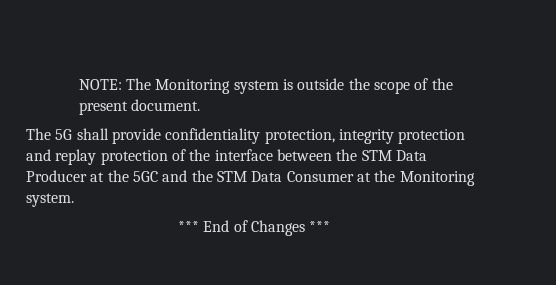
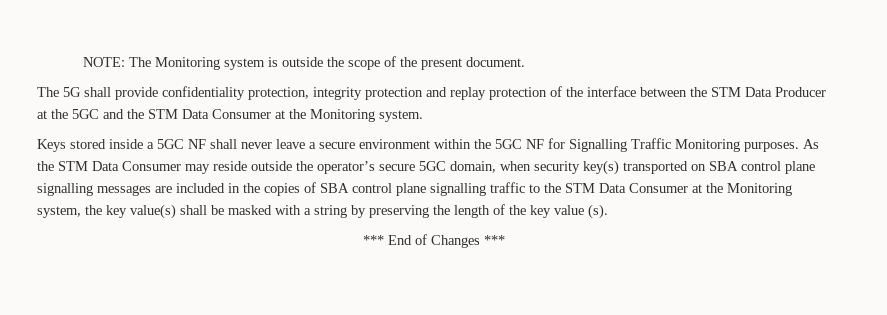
(74, 200) none -> [37,138,819,152] [37,160,815,175] [37,182,792,196] [37,204,608,219] // Keys stored inside a 5GC NF shall never leave a secure environment within the 5GC NF for Signalling Traffic Monitoring purposes. As the STM Data Consumer may reside outside the operator’s secure 5GC domain, when security key(s) transported on SBA control plane signalling messages are included in the copies of SBA control plane signalling traffic to the STM Data Consumer at the Monitoring system, the key value(s) shall be masked with a string by preserving the length of the key value (s).

